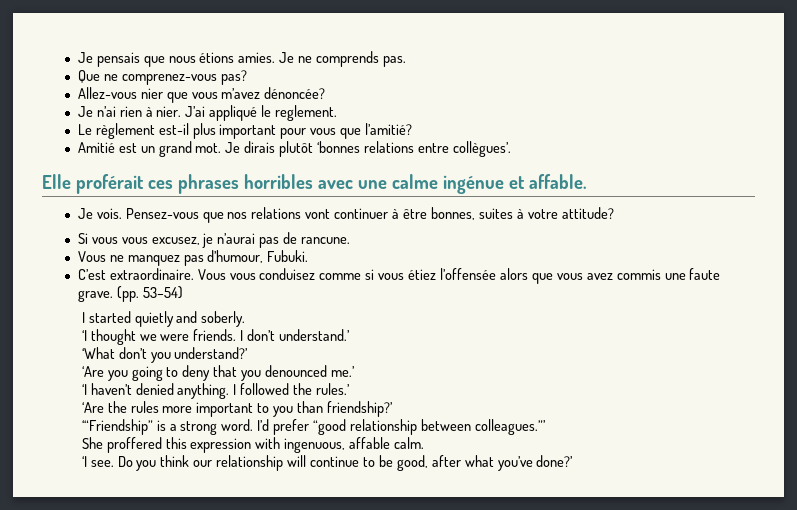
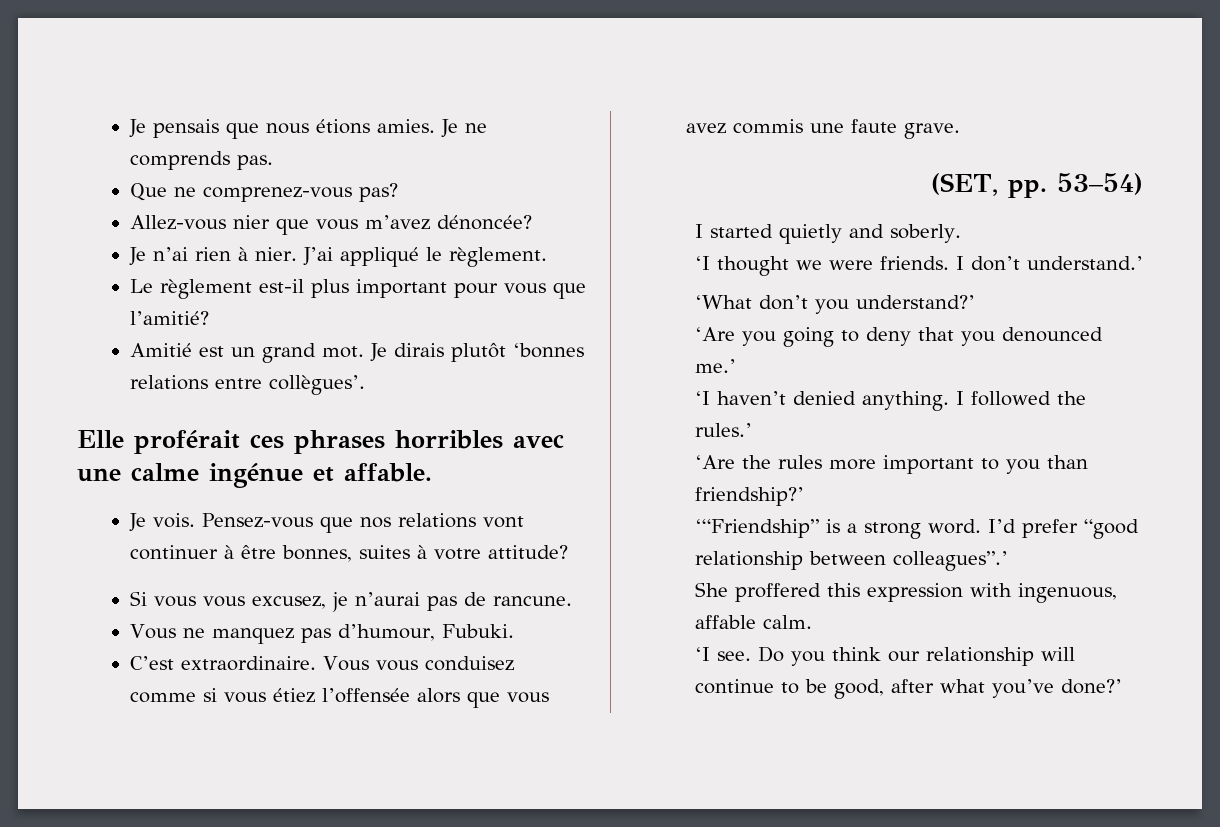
[275,105,338,121] reglement. -> [449,247,548,267] règlement.
[116,286,139,302] (pp. -> [931,173,1047,198] // (SET, pp.
[474,419,545,435] colleagues.”’ -> [892,551,1008,571] colleagues”.’

